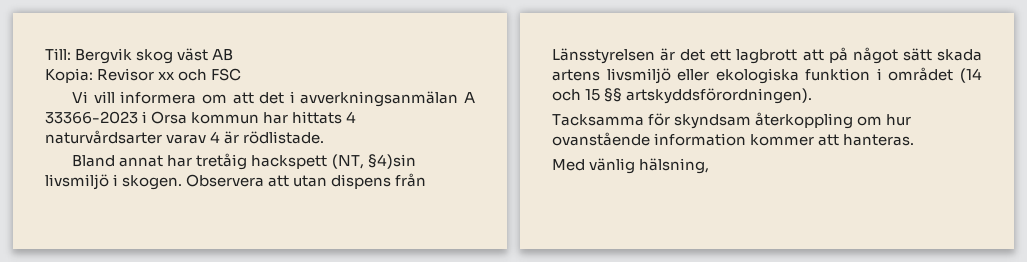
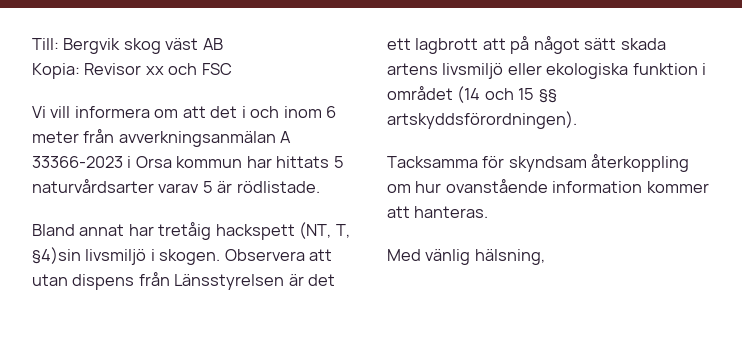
(295, 97) none -> [250,106,337,118] [32,129,115,143] och inom 6 meter från
[346,111,357,123] 4 -> [333,156,344,168] 5
[210,131,221,143] 4 -> [202,181,213,193] 5
(364, 161) none -> [335,224,350,238] T,

